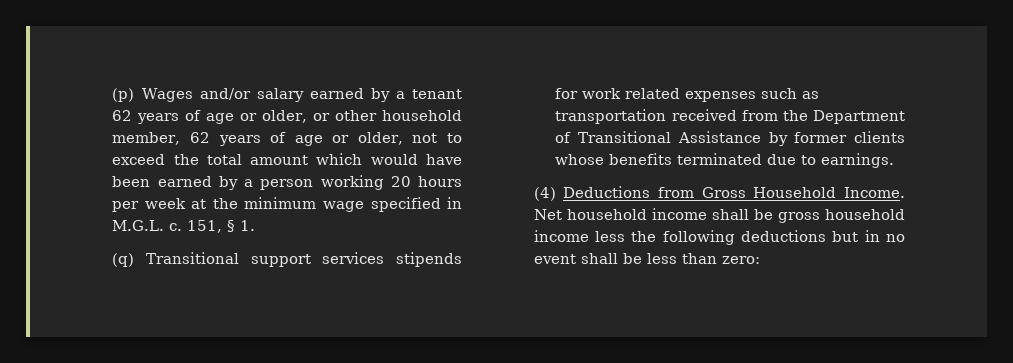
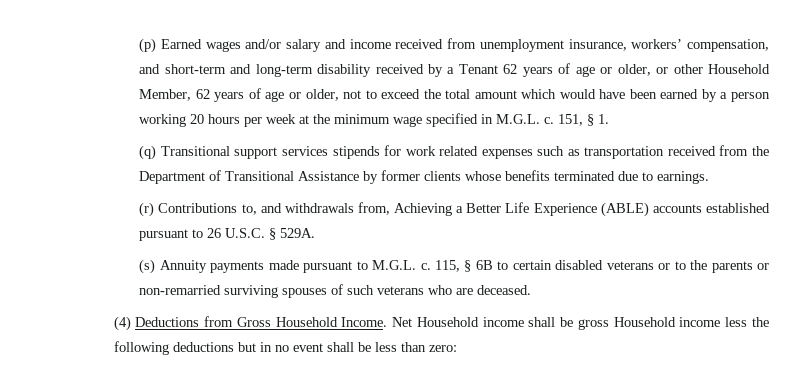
[141,88,462,102] Wages and/or salary earned by a tenant -> [161,38,769,52] [139,64,498,77] Earned wages and/or salary and income received from unemployment insurance, workers’ compensation, and short-term and long-term disability received by a Tenant
[381,110,462,121] [112,132,181,145] household member, -> [708,64,771,74] [139,89,192,101] Household Member,
(895, 160) none -> [139,202,770,217] [139,228,316,241] [139,259,769,274] [139,284,532,298] // (r) Contributions to, and withdrawals from, Achieving a Better Life Experience (ABLE) accounts established pursuant to 26 U.S.C. § 529A. // (s) Annuity payments made pursuant to M.G.L. c. 115, § 6B to certain disabled veterans or to the parents or non-remarried surviving spouses of such veterans who are deceased.
[566,209,647,220] household -> [416,317,479,327] Household
[825,209,905,220] household -> [613,317,676,327] Household

